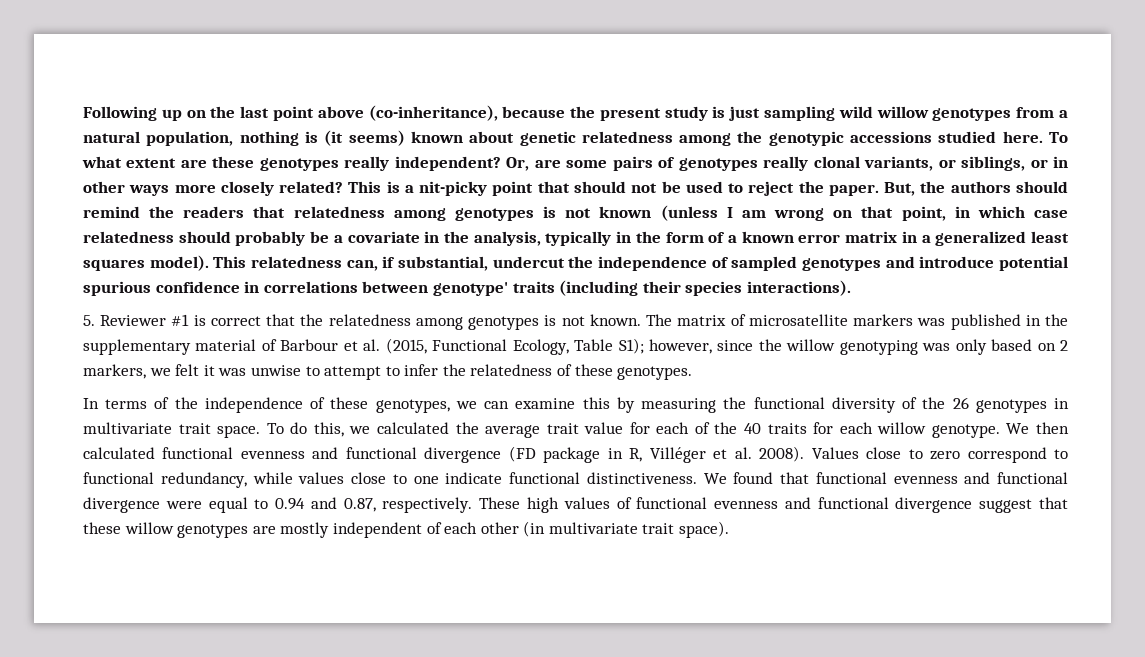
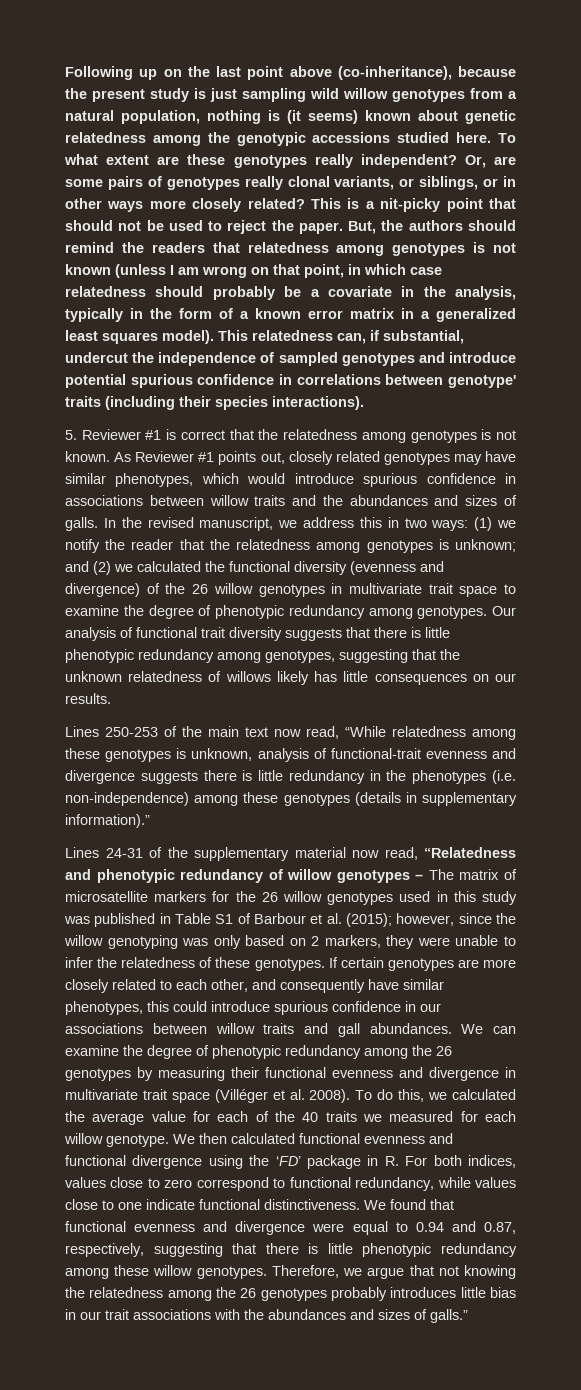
(641, 320) none -> [114,451,516,465] [65,473,516,487] [65,495,517,506] [65,517,516,531] [65,539,516,553] [65,561,444,575] [65,583,516,597] [65,605,516,619] [65,627,450,641] [65,649,460,663] [65,671,516,685] [65,693,111,704] [65,726,516,740] [65,748,516,762] [65,770,516,784] [65,792,517,806] [65,814,150,828] [65,847,516,861] [65,869,424,883] As Reviewer #1 points out, closely related genotypes may have similar phenotypes, which would introduce spurious confidence in associations between willow traits and the abundances and sizes of galls. In the revised manuscript, we address this in two ways: (1) we notify the reader that the relatedness among genotypes is unknown; and (2) we calculated the functional diversity (evenness and divergence) of the 26 willow genotypes in multivariate trait space to examine the degree of phenotypic redundancy among genotypes. Our analysis of functional trait diversity suggests that there is little phenotypic redundancy among genotypes, suggesting that the unknown relatedness of willows likely has little consequences on our results. // Lines 250-253 of the main text now read, “While relatedness among these genotypes is unknown, analysis of functional-trait evenness and divergence suggests there is little redundancy in the phenotypes (i.e. non-independence) among these genotypes (details in supplementary information).” // Lines 24-31 of the supplementary material now read, “Relatedness and phenotypic redundancy of willow genotypes –
[917,314,1068,330] [83,338,644,355] was published in the supplementary material of Barbour et al. (2015, Functional Ecology, Table S1); -> [212,891,517,905] [64,913,392,927] for the 26 willow genotypes used in this study was published in Table S1 of Barbour et al. (2015);
[149,364,382,380] we felt it was unwise to attempt -> [386,935,499,949] they were unable
[83,397,1069,413] [83,422,261,438] // In terms of the independence of these genotypes, we can examine this by measuring the functional diversity of the 26 genotypes in multivariate trait space. -> [328,957,517,971] [65,979,444,993] [65,1001,441,1015] [65,1023,516,1037] [65,1045,452,1059] [65,1067,516,1081] [65,1089,351,1103] If certain genotypes are more closely related to each other, and consequently have similar phenotypes, this could introduce spurious confidence in our associations between willow traits and gall abundances. We can examine the degree of phenotypic redundancy among the 26 genotypes by measuring their functional evenness and divergence in multivariate trait space (Villéger et al. 2008).
[546,423,579,434] trait -> (145, 1119) none
(807, 428) none -> [363,1111,454,1122] we measured
[508,446,859,463] (FD package in R, Villéger et al. 2008). Values -> [208,1155,516,1169] [65,1177,106,1188] using the ‘FD’ package in R. For both indices, values
[997,472,1068,484] functional -> (228, 1226) none
[382,497,1069,513] [83,521,730,538] respectively. These high values of functional evenness and functional divergence suggest that these willow genotypes are mostly independent of each other (in multivariate trait space). -> [65,1243,517,1257] [65,1265,516,1279] [65,1287,516,1301] [65,1309,468,1323] respectively, suggesting that there is little phenotypic redundancy among these willow genotypes. Therefore, we argue that not knowing the relatedness among the 26 genotypes probably introduces little bias in our trait associations with the abundances and sizes of galls.”

